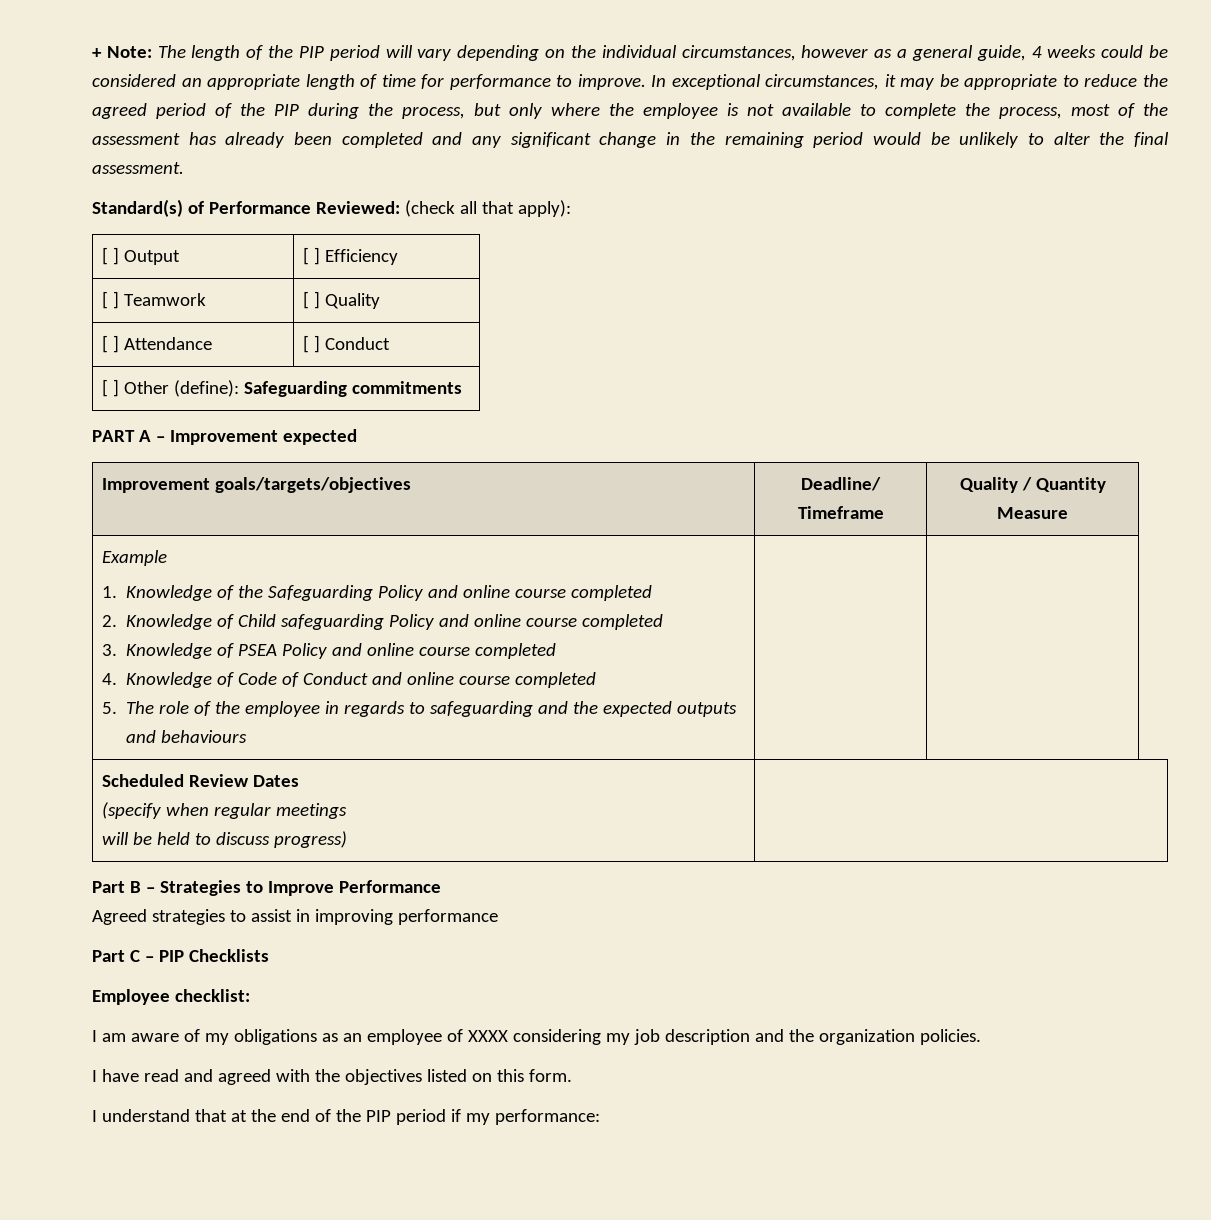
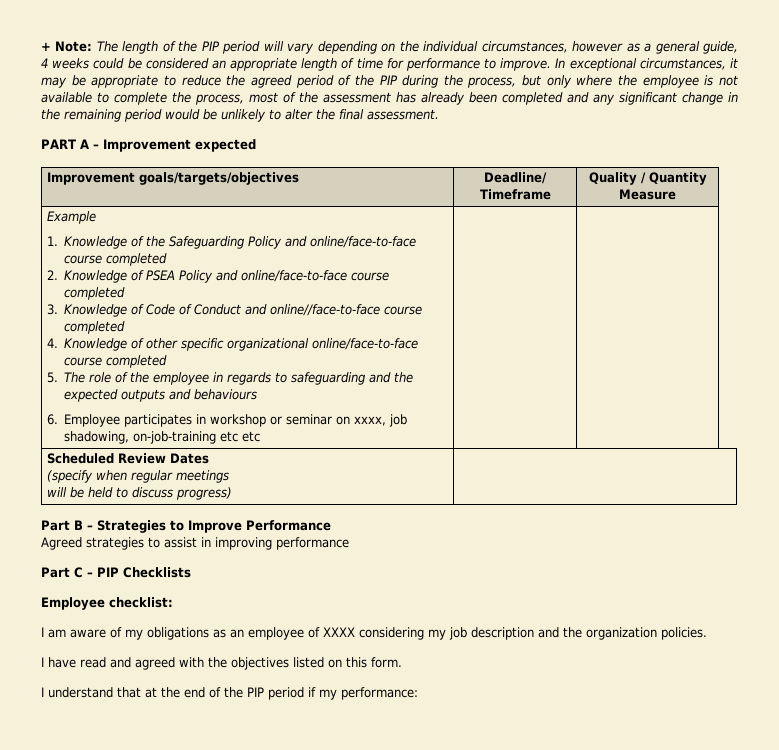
[92,199,571,217] [101,247,180,265] [302,247,398,265] [101,291,206,309] [302,291,380,309] [101,335,212,353] [302,335,390,353] [101,379,462,397] // Standard(s) of Performance Reviewed: (check all that apply): // [ ] Output | [ ] Efficiency // [ ] Teamwork | [ ] Quality // [ ] Attendance | [ ] Conduct // [ ] Other (define): Safeguarding commitments -> (439, 114) none
[462,585,652,601] [101,614,663,630] [101,644,117,656] online course completed // 2. Knowledge of Child safeguarding Policy and online course completed // 3. -> [310,236,417,248] [64,253,168,266] [46,270,58,280] online/face-to-face course completed // 2.
[366,643,556,659] [101,673,117,685] online course completed // 4. -> [241,270,390,282] [64,287,126,300] [46,304,58,315] online/face-to-face course completed // 3.
[406,672,454,685] online -> [270,304,423,316] [64,321,126,334] [46,338,419,351] online//face-to-face course completed // 4. Knowledge of other specific organizational online/face-to-face
(247, 736) none -> [46,414,408,427] [64,431,261,444] // 6. Employee participates in workshop or seminar on xxxx, job shadowing, on-job-training etc etc

